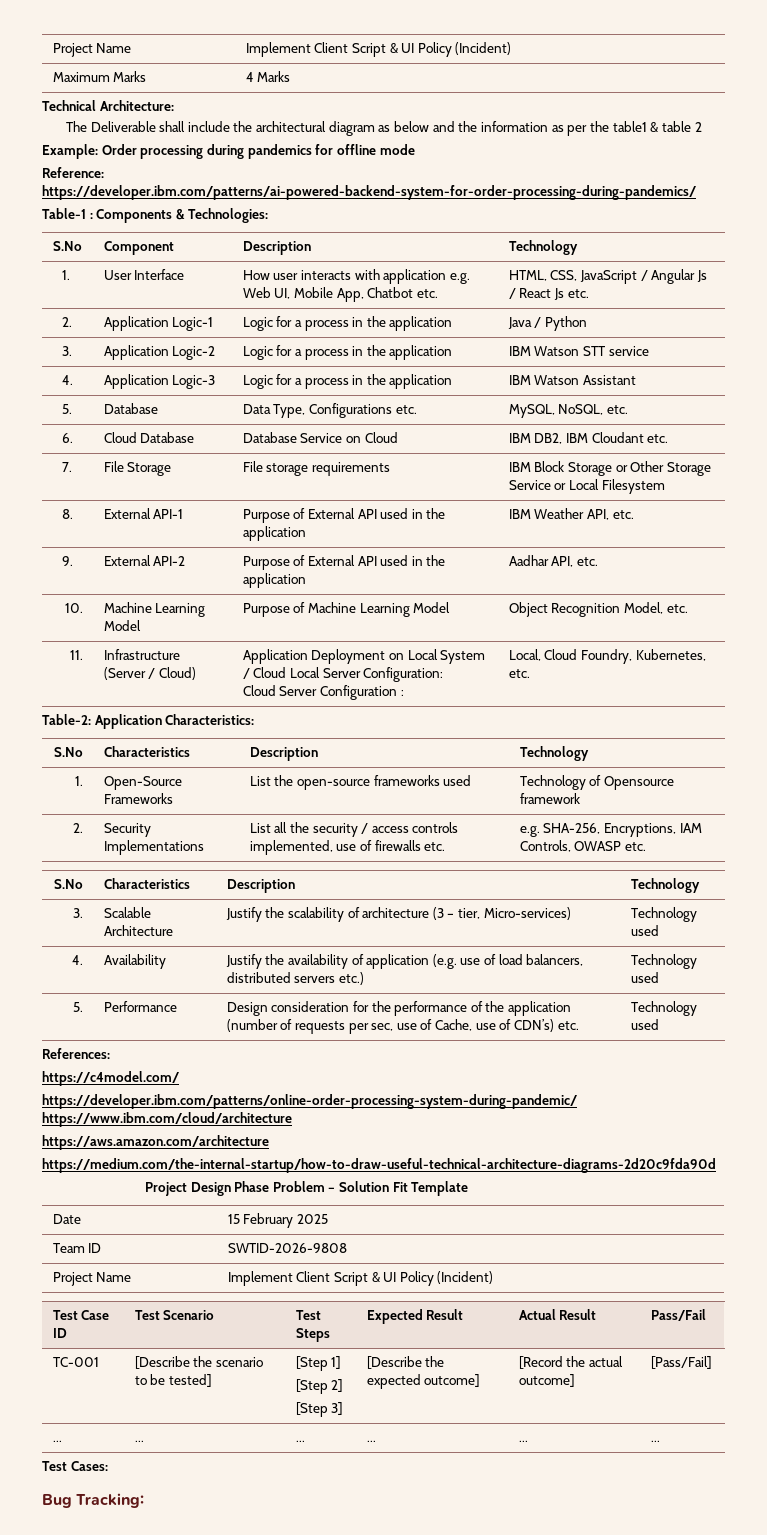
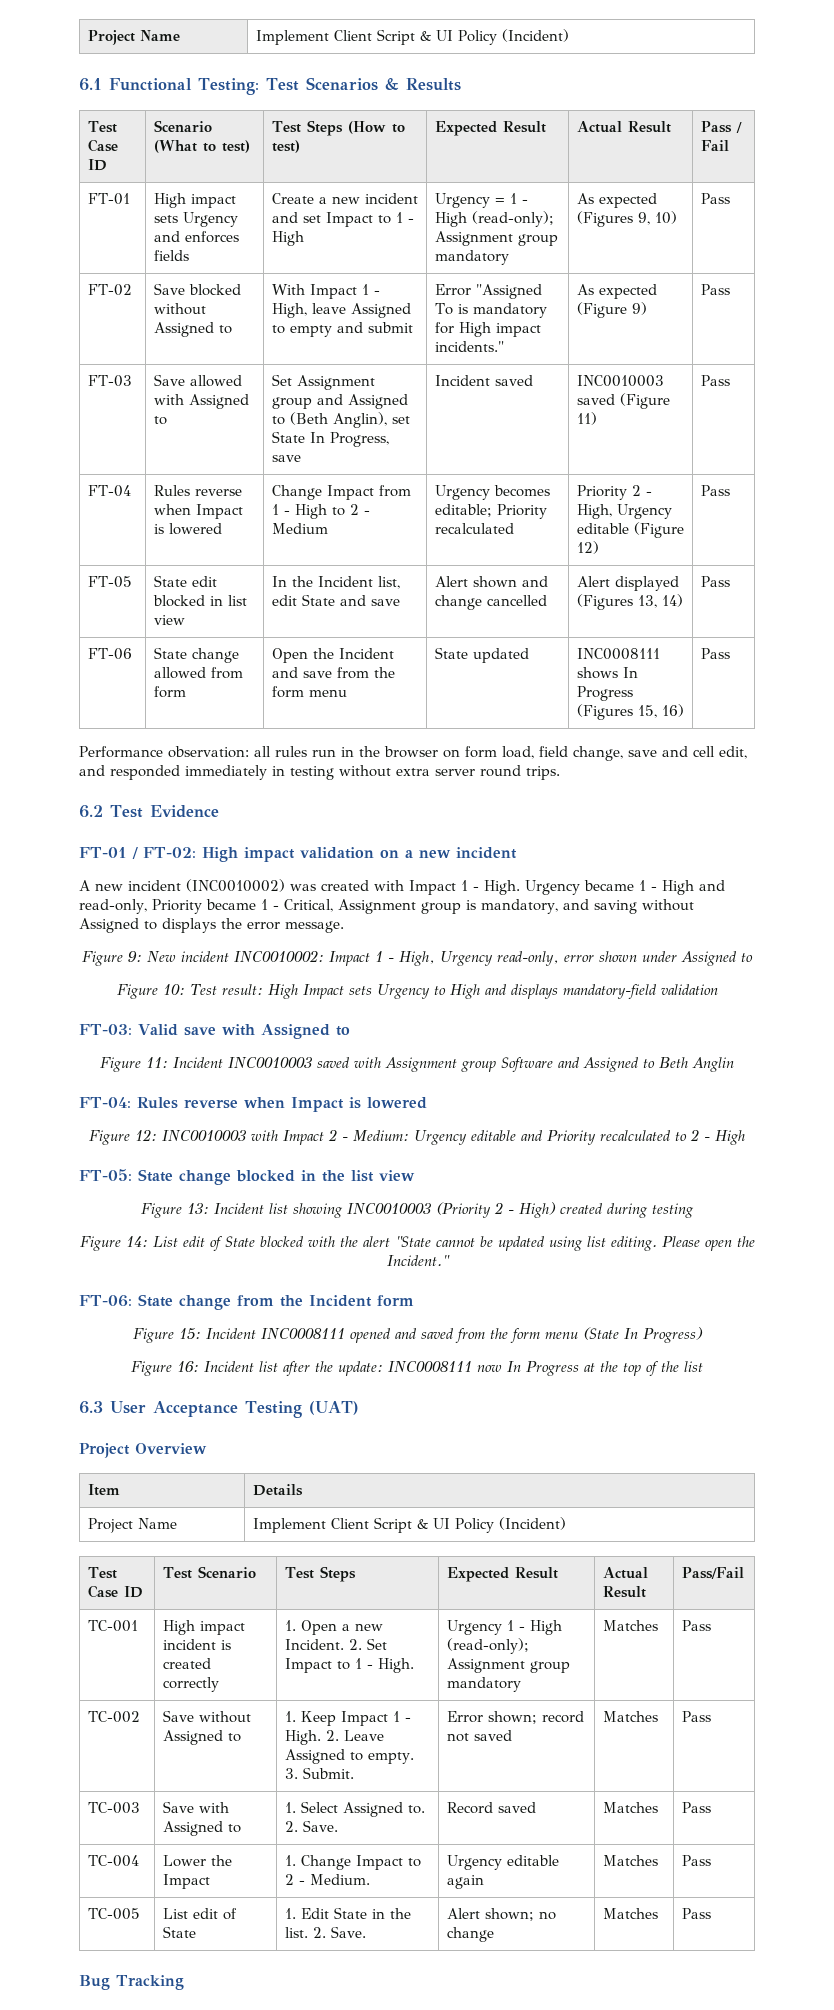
[52,43,132,57] [245,42,512,57] [52,71,147,82] [245,71,291,82] [42,100,174,111] [65,121,702,136] [42,144,415,159] [42,167,104,178] [42,185,696,200] [42,208,268,223] [52,241,82,251] [103,241,174,255] [242,241,311,255] [508,240,578,255] [61,270,70,280] [103,269,185,280] [242,269,470,284] [242,287,438,302] [508,269,707,284] [508,288,589,300] [61,317,72,327] [103,316,214,331] [242,316,453,331] [507,316,587,331] [61,346,72,356] [103,345,216,360] [242,345,453,360] [508,346,649,356] [61,375,73,385] [103,374,216,389] [242,374,453,389] [508,375,636,385] [61,404,72,414] [103,403,158,414] [242,403,417,418] [508,404,628,418] [61,433,73,443] [103,432,195,443] [242,432,398,443] [508,432,669,444] [61,462,72,472] [103,461,172,476] [242,461,390,476] [508,461,711,476] [508,479,665,494] [61,509,73,519] [103,508,184,519] [242,508,446,523] [242,526,306,541] [508,508,634,520] [61,556,73,566] [103,555,186,566] [242,555,446,570] [242,573,306,588] [508,555,598,567] [65,603,84,613] [103,602,206,617] [103,620,141,631] [242,602,451,617] [508,602,688,617] [70,650,84,660] [103,649,180,660] [103,667,196,680] [242,649,486,664] [242,667,444,682] [242,685,404,700] [508,649,706,664] [508,669,530,678] [42,714,255,729] [54,747,84,757] [103,746,190,757] [249,747,318,761] [519,746,589,761] [75,776,84,786] [103,776,182,790] [103,793,173,804] [249,775,472,790] [519,775,674,790] [519,793,580,804] [73,823,84,833] [103,823,151,837] [103,840,204,855] [249,822,459,837] [249,840,446,855] [519,823,702,837] [519,840,646,852] [54,879,84,889] [103,878,190,889] [226,879,295,893] [630,878,700,893] [73,908,84,918] [103,907,151,918] [103,925,173,936] [225,907,571,922] [630,907,697,922] [630,925,659,936] [72,955,84,965] [103,954,166,969] [225,954,584,969] [226,972,364,985] [630,954,697,969] [630,972,659,983] [73,1002,84,1012] [103,1001,177,1012] [226,1001,572,1016] [226,1019,579,1034] [630,1001,697,1016] [630,1019,659,1030] [42,1048,110,1059] [42,1071,179,1086] [42,1094,577,1109] [42,1112,292,1127] [42,1135,269,1150] [42,1158,716,1173] [144,1181,469,1196] [52,1214,81,1224] [227,1213,328,1228] [52,1243,102,1253] [227,1243,347,1253] Project Name | Implement Client Script & UI Policy (Incident) // Maximum Marks | 4 Marks // Technical Architecture: // The Deliverable shall include the architectural diagram as below and the information as per the table1 & table 2 // Example: Order processing during pandemics for offline mode // Reference: https://developer.ibm.com/patterns/ai-powered-backend-system-for-order-processing-during-pandemics/ // Table-1 : Components & Technologies: // S.No | Component | Description | Technology // 1. | User Interface | How user interacts with application e.g. Web UI, Mobile App, Chatbot etc. | HTML, CSS, JavaScript / Angular Js / React Js etc. // 2. | Application Logic-1 | Logic for a process in the application | Java / Python // 3. | Application Logic-2 | Logic for a process in the application | IBM Watson STT service // 4. | Application Logic-3 | Logic for a process in the application | IBM Watson Assistant // 5. | Database | Data Type, Configurations etc. | MySQL, NoSQL, etc. // 6. | Cloud Database | Database Service on Cloud | IBM DB2, IBM Cloudant etc. // 7. | File Storage | File storage requirements | IBM Block Storage or Other Storage Service or Local Filesystem // 8. | External API-1 | Purpose of External API used in the application | IBM Weather API, etc. // 9. | External API-2 | Purpose of External API used in the application | Aadhar API, etc. // 10. | Machine Learning Model | Purpose of Machine Learning Model | Object Recognition Model, etc. // 11. | Infrastructure (Server / Cloud) | Application Deployment on Local System / Cloud Local Server Configuration: // Cloud Server Configuration : | Local, Cloud Foundry, Kubernetes, etc. // Table-2: Application Characteristics: // S.No | Characteristics | Description | Technology // 1. | Open-Source Frameworks | List the open-source frameworks used | Technology of Opensource framework // 2. | Security Implementations | List all the security / access controls implemented, use of firewalls etc. | e.g. SHA-256, Encryptions, IAM Controls, OWASP etc. // S.No | Characteristics | Description | Technology // 3. | Scalable Architecture | Justify the scalability of architecture (3 – tier, Micro-services) | Technology used // 4. | Availability | Justify the availability of application (e.g. use of load balancers, distributed servers etc.) | Technology used // 5. | Performance | Design consideration for the performance of the application (number of requests per sec, use of Cache, use of CDN’s) etc. | Technology used // References: // https://c4model.com/ // https://developer.ibm.com/patterns/online-order-processing-system-during-pandemic/ https://www.ibm.com/cloud/architecture // https://aws.amazon.com/architecture // https://medium.com/the-internal-startup/how-to-draw-useful-technical-architecture-diagrams-2d20c9fda90d // Project Design Phase Problem – Solution Fit Template // Date | 15 February 2025 // Team ID | SWTID-2026-9808 -> [87,30,180,45] [255,29,569,45] [79,77,461,95] [87,121,117,133] [87,139,118,152] [87,159,107,171] [153,120,212,132] [153,140,250,153] [271,120,405,136] [271,140,300,153] [434,121,546,136] [576,121,671,133] [700,121,742,133] [700,140,729,151] [87,193,130,205] [153,193,236,208] [153,212,238,227] [153,231,239,243] [153,250,189,261] [271,193,418,204] [271,212,414,227] [271,231,304,246] [434,193,528,208] [434,211,554,227] [434,231,558,246] [434,250,509,265] [576,193,657,208] [576,211,677,227] [700,193,730,204] [87,284,132,296] [153,283,241,296] [153,303,206,315] [153,322,232,337] [271,284,380,299] [271,303,411,318] [271,322,413,337] [434,284,542,299] [434,303,547,318] [434,322,541,337] [434,341,504,352] [576,284,657,299] [576,302,647,318] [700,284,730,295] [87,375,132,387] [153,374,242,387] [153,394,249,409] [153,416,167,425] [271,374,375,390] [271,394,408,409] [271,412,410,428] [271,431,389,447] [271,455,301,462] [434,375,533,386] [576,375,664,387] [576,393,670,409] [576,412,597,425] [700,375,730,386] [87,485,131,497] [153,485,242,496] [153,504,243,519] [153,523,222,535] [271,485,411,500] [271,504,370,519] [271,523,328,534] [434,485,550,500] [434,504,547,519] [434,523,514,534] [576,485,652,500] [576,504,672,519] [576,522,684,538] [576,541,599,554] [700,485,730,496] [87,576,132,588] [153,575,217,587] [152,595,247,607] [153,615,185,625] [271,576,400,589] [271,594,400,606] [434,576,548,588] [434,595,547,610] [576,576,679,591] [576,594,683,610] [700,576,730,587] [87,648,132,660] [153,647,239,663] [153,667,243,679] [153,686,186,698] [271,648,394,663] [271,667,395,679] [271,686,347,698] [434,647,529,663] [576,648,660,660] [576,667,638,679] [576,686,633,701] [576,704,684,720] [700,648,730,659] [79,746,747,761] [79,765,560,780] [79,805,219,818] [79,847,517,862] [79,879,725,895] [79,899,694,914] [79,918,344,933] [82,950,753,966] [116,984,718,999] [79,1024,350,1039] [100,1057,734,1072] [79,1097,427,1112] [89,1129,745,1145] [79,1169,415,1185] [141,1202,694,1218] [79,1236,755,1251] [386,1255,450,1266] [79,1294,414,1310] [132,1327,703,1343] [131,1361,703,1376] [79,1401,359,1418] [79,1443,207,1458] [87,1484,120,1496] [252,1484,303,1496] Project Name | Implement Client Script & UI Policy (Incident) // 6.1 Functional Testing: Test Scenarios & Results // Test Case ID | Scenario (What to test) | Test Steps (How to test) | Expected Result | Actual Result | Pass / Fail // FT-01 | High impact sets Urgency and enforces fields | Create a new incident and set Impact to 1 - High | Urgency = 1 - High (read-only); Assignment group mandatory | As expected (Figures 9, 10) | Pass // FT-02 | Save blocked without Assigned to | With Impact 1 - High, leave Assigned to empty and submit | Error "Assigned To is mandatory for High impact incidents." | As expected (Figure 9) | Pass // FT-03 | Save allowed with Assigned to | Set Assignment group and Assigned to (Beth Anglin), set State In Progress, save | Incident saved | INC0010003 saved (Figure 11) | Pass // FT-04 | Rules reverse when Impact is lowered | Change Impact from 1 - High to 2 - Medium | Urgency becomes editable; Priority recalculated | Priority 2 - High, Urgency editable (Figure 12) | Pass // FT-05 | State edit blocked in list view | In the Incident list, edit State and save | Alert shown and change cancelled | Alert displayed (Figures 13, 14) | Pass // FT-06 | State change allowed from form | Open the Incident and save from the form menu | State updated | INC0008111 shows In Progress (Figures 15, 16) | Pass // Performance observation: all rules run in the browser on form load, field change, save and cell edit, and responded immediately in testing without extra server round trips. // 6.2 Test Evidence // FT-01 / FT-02: High impact validation on a new incident // A new incident (INC0010002) was created with Impact 1 - High. Urgency became 1 - High and read-only, Priority became 1 - Critical, Assignment group is mandatory, and saving without Assigned to displays the error message. // Figure 9: New incident INC0010002: Impact 1 - High, Urgency read-only, error shown under Assigned to // Figure 10: Test result: High Impact sets Urgency to High and displays mandatory-field validation // FT-03: Valid save with Assigned to // Figure 11: Incident INC0010003 saved with Assignment group Software and Assigned to Beth Anglin // FT-04: Rules reverse when Impact is lowered // Figure 12: INC0010003 with Impact 2 - Medium: Urgency editable and Priority recalculated to 2 - High // FT-05: State change blocked in the list view // Figure 13: Incident list showing INC0010003 (Priority 2 - High) created during testing // Figure 14: List edit of State blocked with the alert "State cannot be updated using list editing. Please open the Incident." // FT-06: State change from the Incident form // Figure 15: Incident INC0008111 opened and saved from the form menu (State In Progress) // Figure 16: Incident list after the update: INC0008111 now In Progress at the top of the list // 6.3 User Acceptance Testing (UAT) // Project Overview // Item | Details
[134,1356,263,1369] [134,1374,212,1387] [295,1356,342,1371] [295,1379,344,1394] [295,1402,344,1417] [366,1356,445,1369] [366,1374,481,1389] [518,1356,623,1369] [518,1374,575,1387] [650,1356,712,1369] [52,1440,62,1442] [134,1440,144,1442] [295,1440,305,1442] [366,1440,376,1442] [518,1440,528,1442] [650,1440,660,1442] [42,1461,108,1471] [Describe the scenario to be tested] | [Step 1] // [Step 2] // [Step 3] | [Describe the expected outcome] | [Record the actual outcome] | [Pass/Fail] // ... | ... | ... | ... | ... | ... // Test Cases: -> [162,1620,245,1635] [162,1639,231,1650] [162,1658,211,1669] [162,1677,219,1692] [284,1620,383,1635] [284,1638,387,1650] [284,1658,414,1673] [446,1620,562,1635] [446,1638,529,1654] [446,1658,570,1673] [446,1677,521,1692] [602,1620,658,1631] [681,1620,711,1631] [87,1711,140,1723] [162,1710,251,1723] [162,1730,241,1745] [284,1711,411,1726] [284,1730,384,1745] [284,1749,414,1764] [284,1767,354,1779] [446,1711,584,1724] [446,1730,512,1742] [602,1711,658,1722] [681,1711,711,1722] [87,1802,140,1814] [162,1801,229,1813] [162,1821,241,1836] [284,1801,425,1817] [284,1820,338,1832] [446,1802,536,1814] [602,1802,658,1813] [681,1802,711,1813] [87,1855,139,1867] [162,1855,232,1867] [162,1874,210,1889] [284,1855,421,1870] [284,1874,370,1885] [446,1855,559,1870] [446,1875,484,1889] [602,1855,658,1866] [681,1855,711,1866] [87,1908,140,1920] [162,1908,237,1920] [162,1926,196,1938] [284,1907,411,1919] [284,1926,366,1938] [446,1908,556,1921] [446,1927,494,1942] [602,1908,658,1919] [681,1908,711,1919] High impact incident is created correctly | 1. Open a new Incident. 2. Set Impact to 1 - High. | Urgency 1 - High (read-only); Assignment group mandatory | Matches | Pass // TC-002 | Save without Assigned to | 1. Keep Impact 1 - High. 2. Leave Assigned to empty. 3. Submit. | Error shown; record not saved | Matches | Pass // TC-003 | Save with Assigned to | 1. Select Assigned to. 2. Save. | Record saved | Matches | Pass // TC-004 | Lower the Impact | 1. Change Impact to 2 - Medium. | Urgency editable again | Matches | Pass // TC-005 | List edit of State | 1. Edit State in the list. 2. Save. | Alert shown; no change | Matches | Pass
[76,1493,145,1508] Tracking: -> [116,1975,184,1990] Tracking

